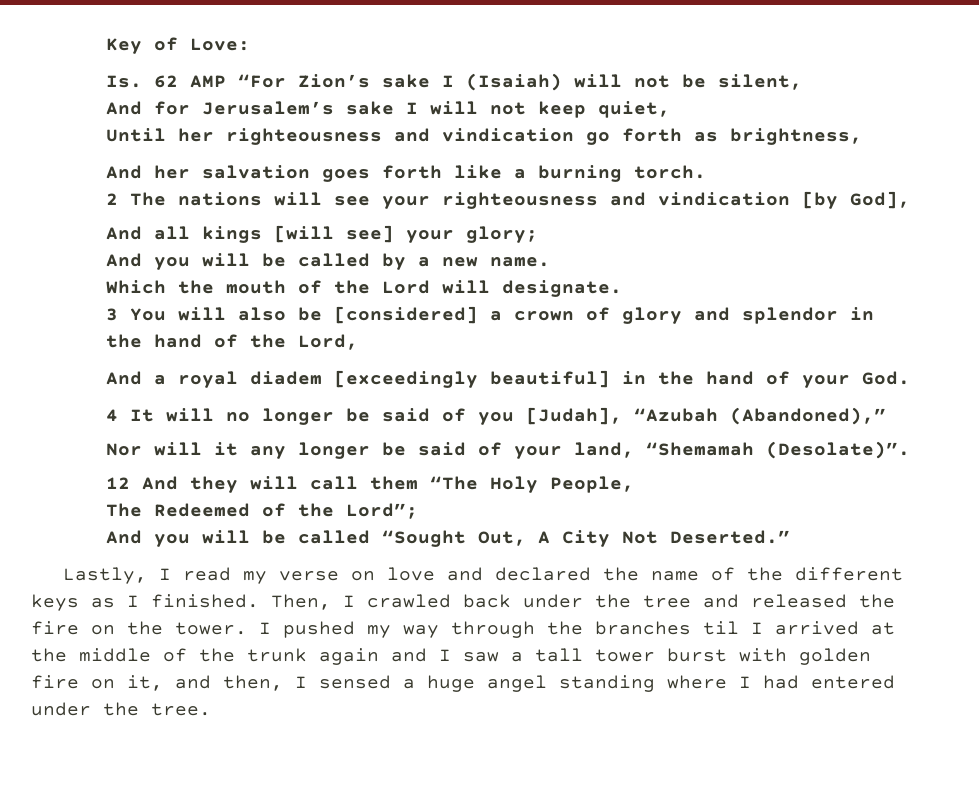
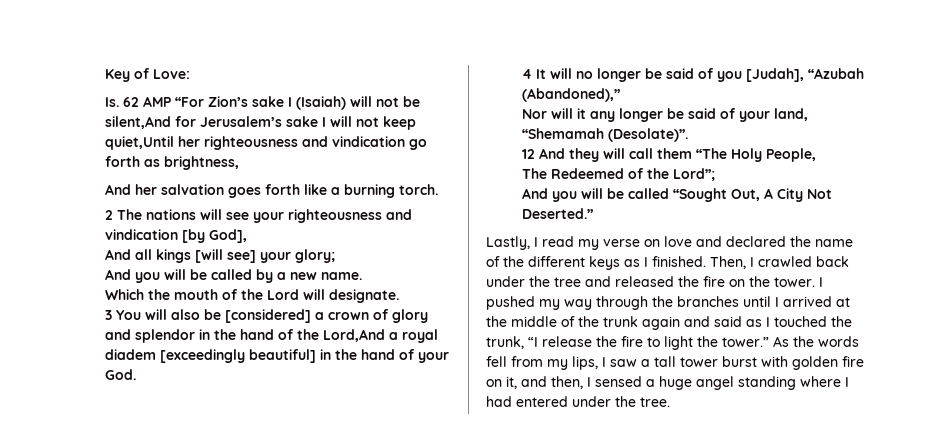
[717,74,802,90] [105,101,142,115] silent, // And -> [105,116,172,129] silent,And
[597,101,670,118] [105,128,166,142] quiet, // Until -> [105,136,175,150] quiet,Until
[297,334,358,350] [105,371,142,385] Lord, // And -> [323,329,386,342] Lord,And
[703,621,739,635] til -> [743,296,771,307] until
(427, 655) none -> [714,316,852,327] [486,336,859,350] [486,356,598,370] said as I touched the trunk, “I release the fire to light the tower.” As the words fell from my lips,

